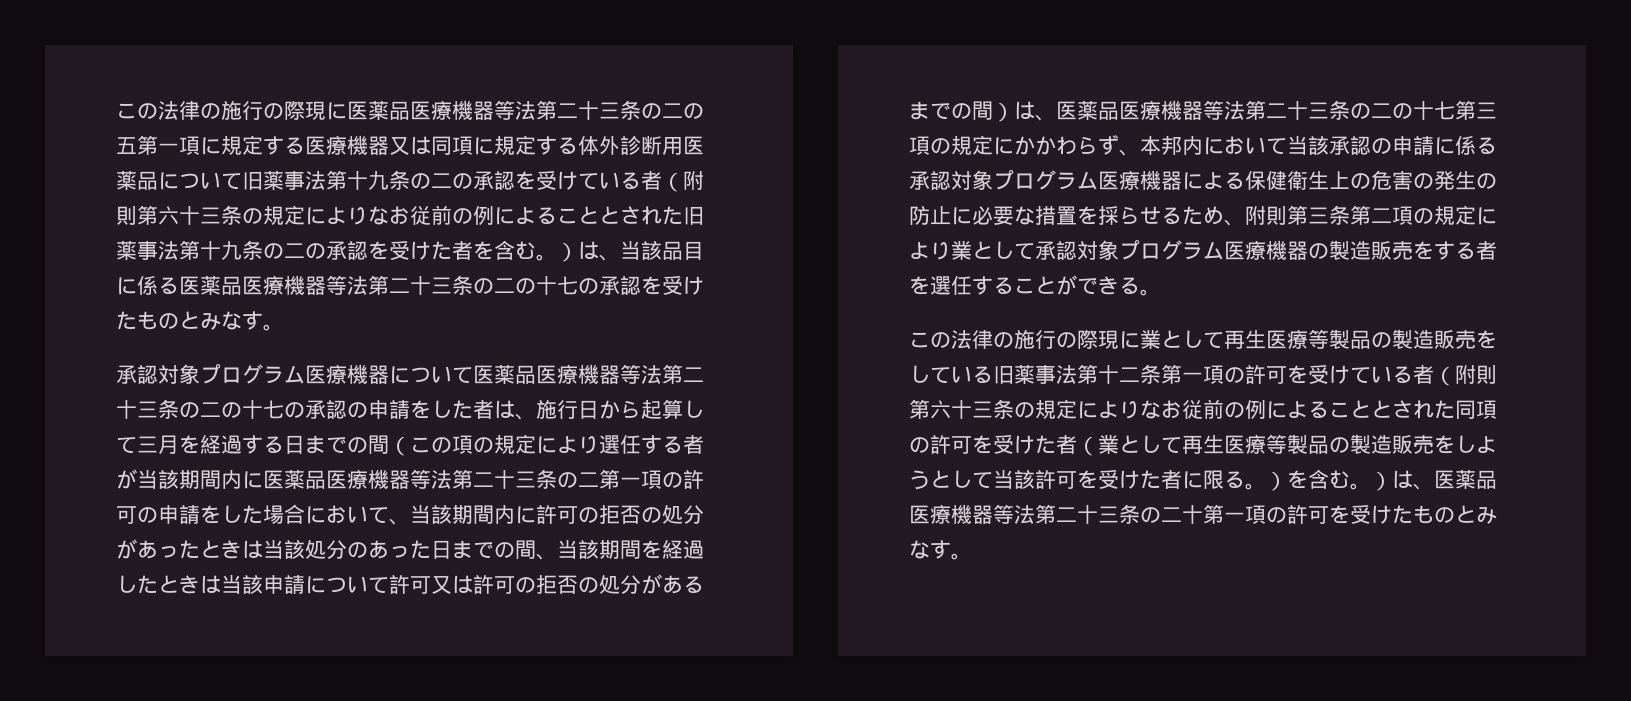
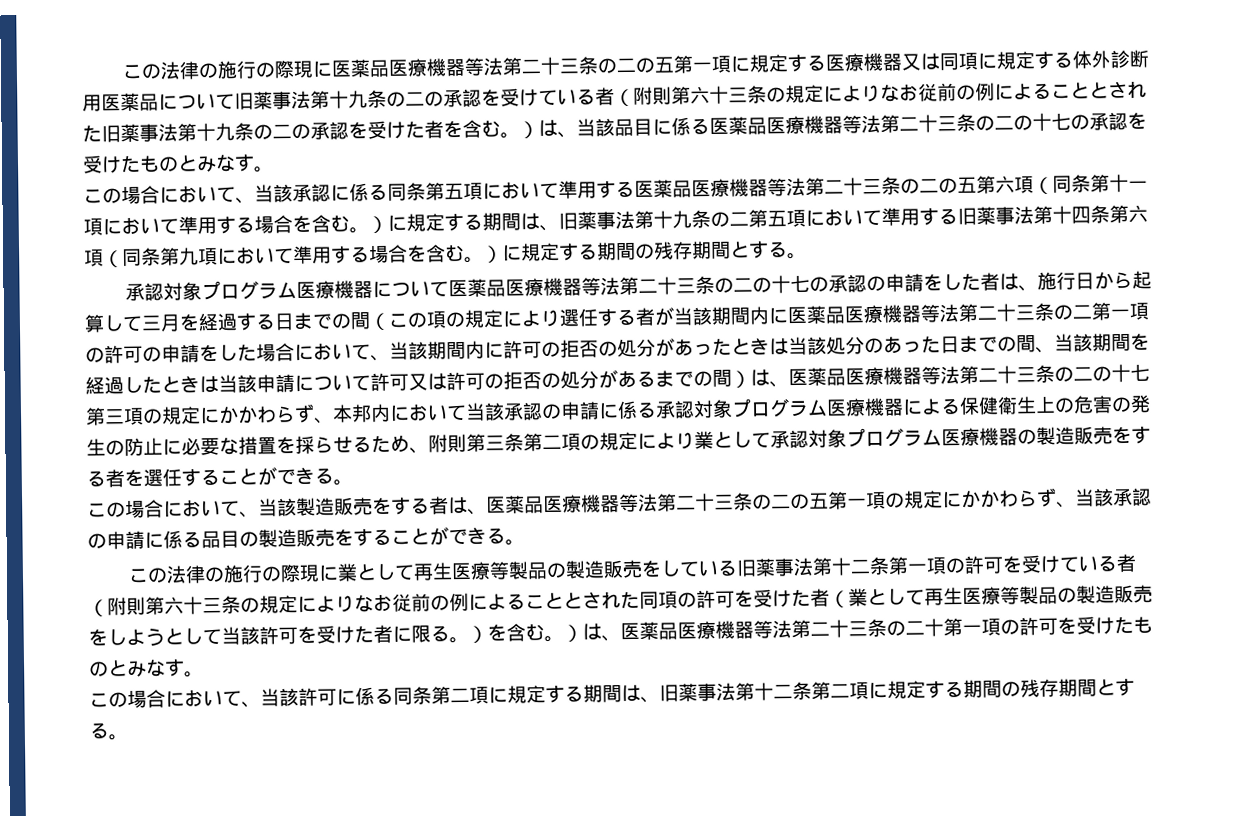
(284, 327) none -> [83,173,1148,205] [83,204,1148,236] [84,240,807,268] // この場合において、当該承認に係る同条第五項において準用する医薬品医療機器等法第二十三条の二の五第六項（同条第十一項において準用する場合を含む。）に規定する期間は、旧薬事法第十九条の二第五項において準用する旧薬事法第十四条第六項（同条第九項において準用する場合を含む。）に規定する期間の残存期間とする。
(1161, 292) none -> [87,487,1152,519] [87,526,525,550] // この場合において、当該製造販売をする者は、医薬品医療機器等法第二十三条の二の五第一項の規定にかかわらず、当該承認の申請に係る品目の製造販売をすることができる。
(972, 556) none -> [89,677,1135,709] [89,722,128,741] // この場合において、当該許可に係る同条第二項に規定する期間は、旧薬事法第十二条第二項に規定する期間の残存期間とする。

